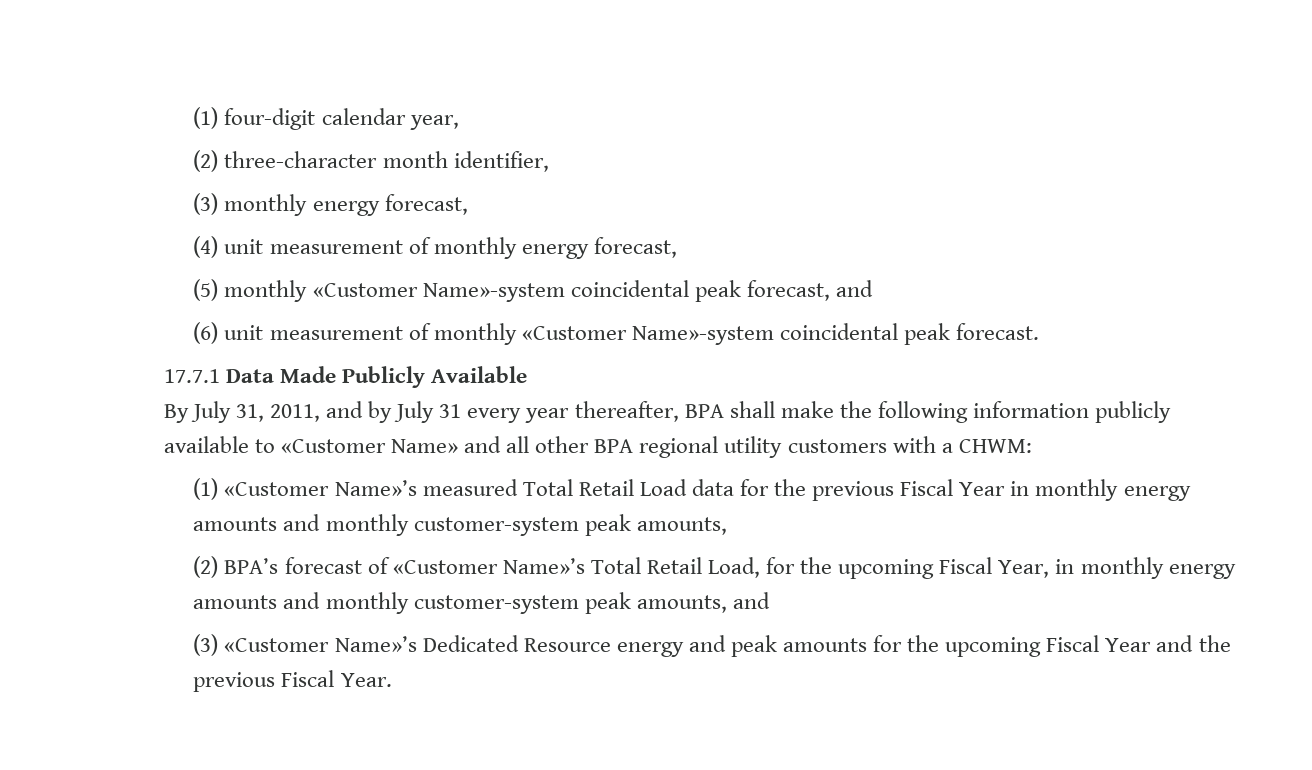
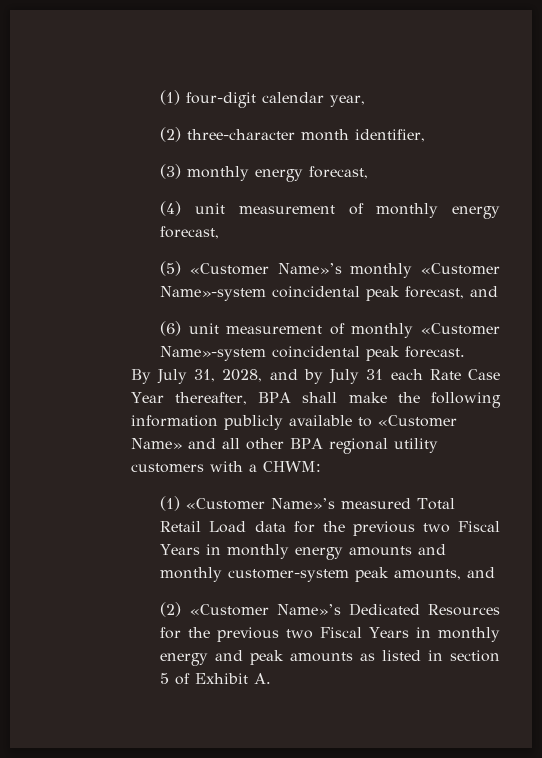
(219, 290) none -> [190,263,342,275] «Customer Name»’s
[163,366,528,388] // 17.7.1 Data Made Publicly Available -> (466, 352) none
[270,404,321,422] 2011, -> [222,369,263,382] 2028,
[467,408,570,423] every year -> [390,369,501,380] [130,392,164,403] each Rate Case Year
[900,479,1191,501] [193,514,727,536] [193,556,1050,579] Fiscal Year in monthly energy amounts and monthly customer-system peak amounts, // (2) BPA’s forecast of «Customer Name»’s Total Retail Load, for the upcoming Fiscal Year, -> [422,521,501,533] [160,544,201,555] two Fiscal Years
[193,634,219,656] (3) -> [160,602,182,617] (2)
[523,635,1231,657] [193,670,392,692] Resource energy and peak amounts for the upcoming Fiscal Year and the previous Fiscal Year. -> [428,604,500,616] [160,627,501,642] [160,650,500,666] [160,673,272,685] Resources for the previous two Fiscal Years in monthly energy and peak amounts as listed in section 5 of Exhibit A.

